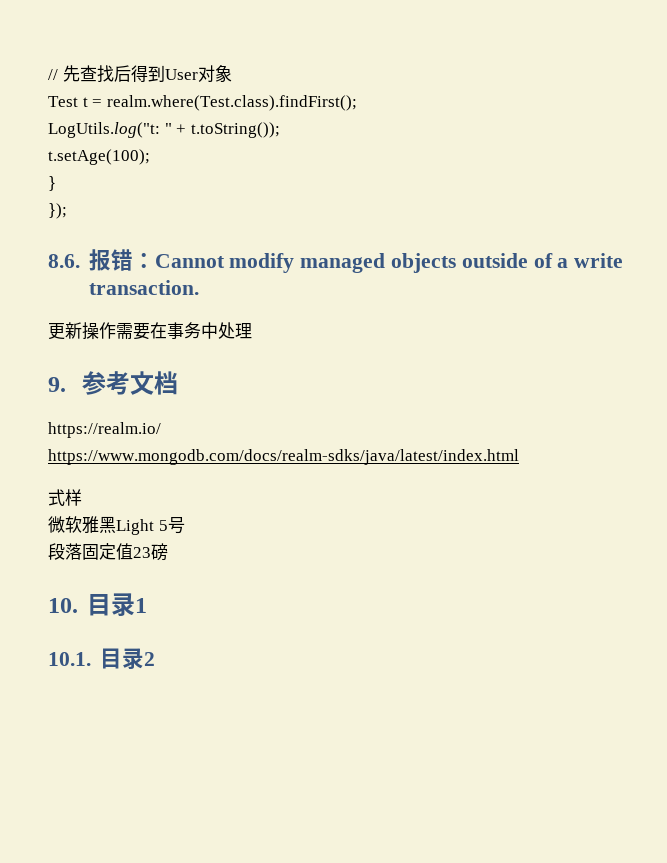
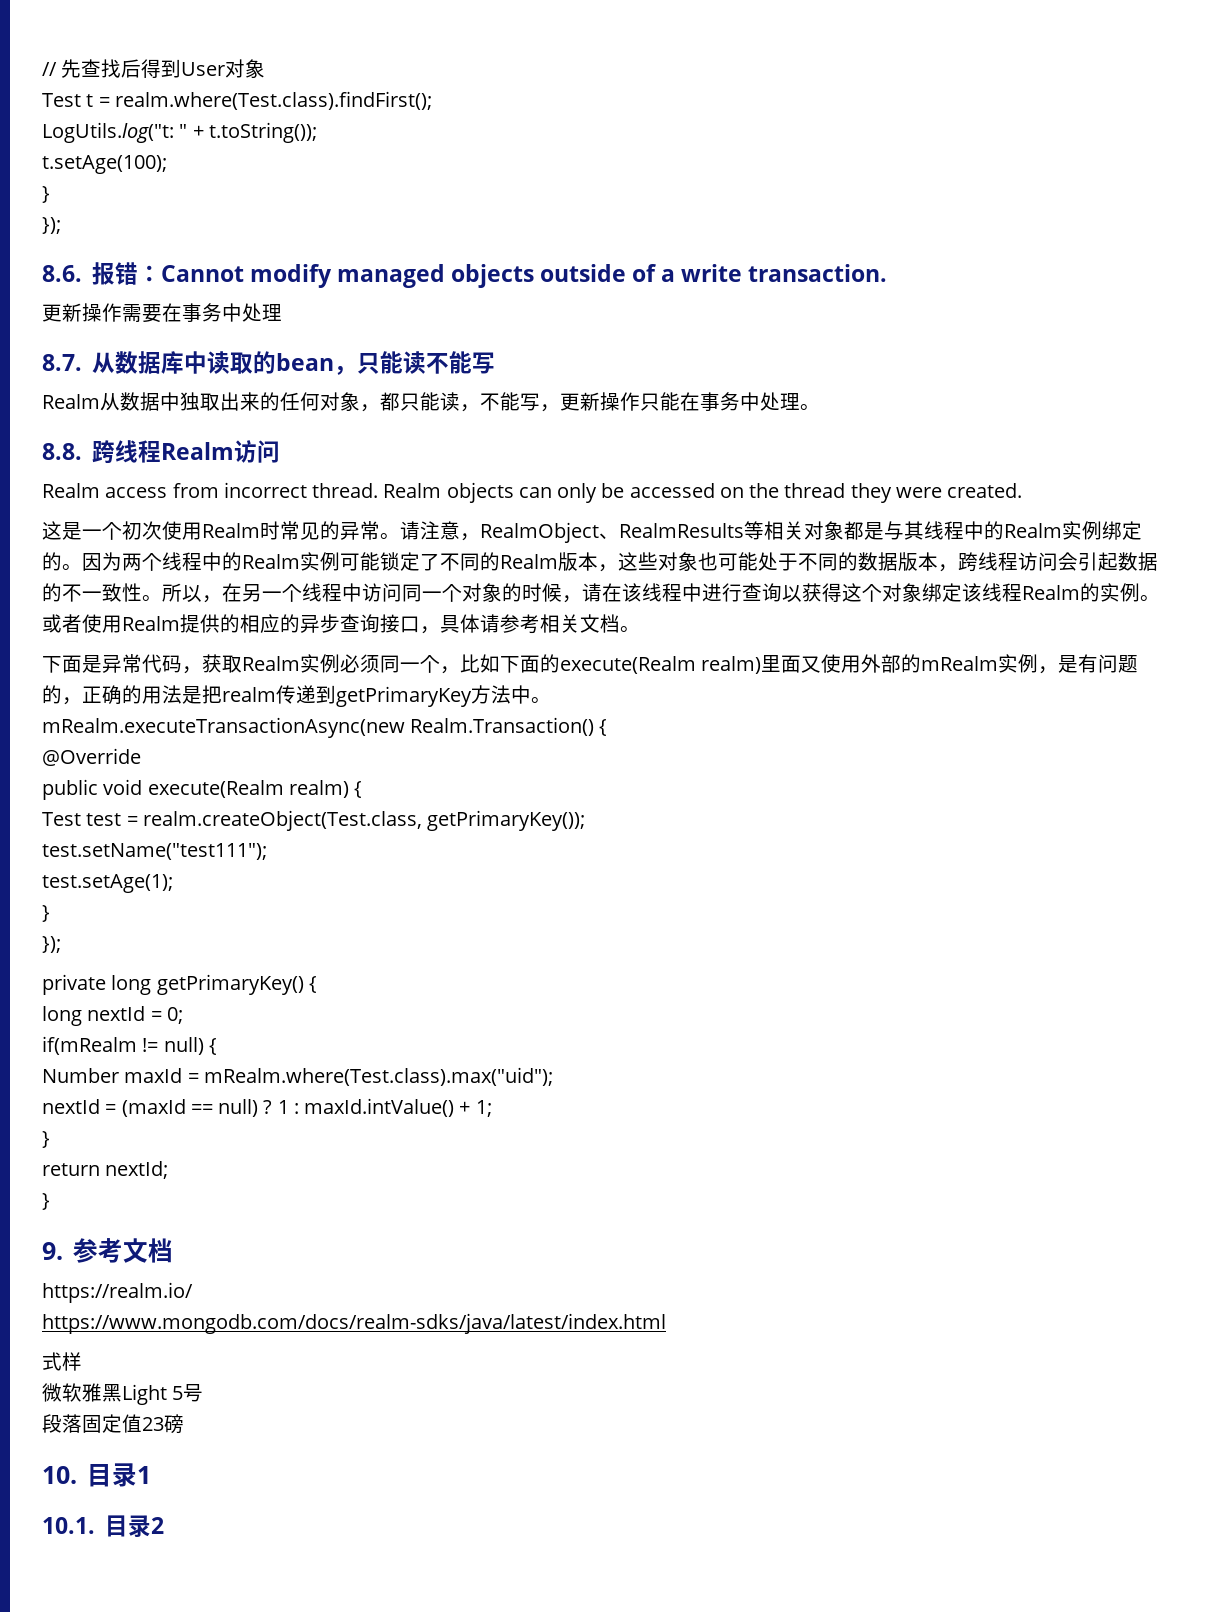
(252, 331) none -> [42,351,495,375] [42,392,820,412] [42,440,280,464] [42,482,1023,503] [42,521,1142,543] [42,552,1158,572] [42,583,1160,603] [42,614,640,634] [42,654,1139,674] [42,685,551,707] [42,717,608,738] [42,748,141,766] [42,779,363,800] [42,810,586,831] [42,843,267,860] [42,874,173,893] [42,905,50,922] [42,936,61,953] [42,974,317,995] [42,1006,183,1026] [42,1036,217,1055] [42,1067,553,1086] [42,1098,492,1117] [42,1131,50,1148] [42,1161,169,1179] [42,1193,50,1210] // 8.7.从数据库中读取的bean，只能读不能写 // Realm从数据中独取出来的任何对象，都只能读，不能写，更新操作只能在事务中处理。 // 8.8.跨线程Realm访问 // Realm access from incorrect thread. Realm objects can only be accessed on the thread they were created. // 这是一个初次使用Realm时常见的异常。请注意，RealmObject、RealmResults等相关对象都是与其线程中的Realm实例绑定的。因为两个线程中的Realm实例可能锁定了不同的Realm版本，这些对象也可能处于不同的数据版本，跨线程访问会引起数据的不一致性。所以，在另一个线程中访问同一个对象的时候，请在该线程中进行查询以获得这个对象绑定该线程Realm的实例。或者使用Realm提供的相应的异步查询接口，具体请参考相关文档。 // 下面是异常代码，获取Realm实例必须同一个，比如下面的execute(Realm realm)里面又使用外部的mRealm实例，是有问题的，正确的用法是把realm传递到getPrimaryKey方法中。 // mRealm.executeTransactionAsync(new Realm.Transaction() { // @Override // public void execute(Realm realm) { // Test test = realm.createObject(Test.class, getPrimaryKey()); // test.setName("test111"); // test.setAge(1); // } // }); // private long getPrimaryKey() { // long nextId = 0; // if(mRealm != null) { // Number maxId = mRealm.where(Test.class).max("uid"); // nextId = (maxId == null) ? 1 : maxId.intValue() + 1; // } // return nextId; // }

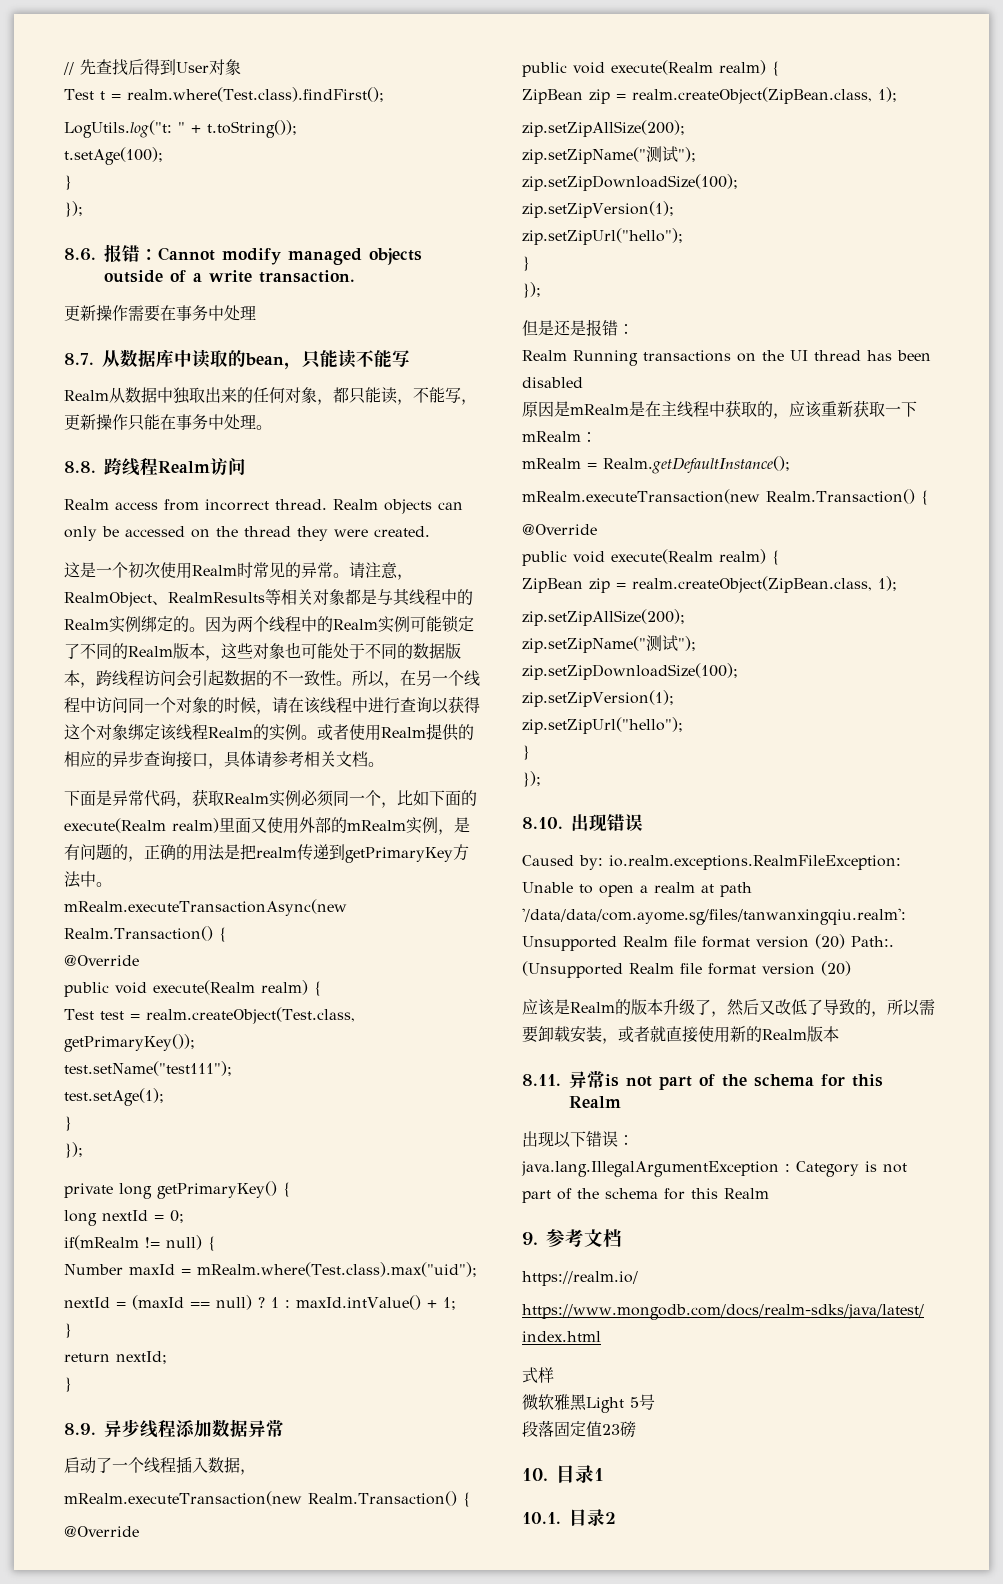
(50, 1201) none -> [64,1419,284,1438] [64,1456,256,1475] [64,1491,471,1507] [64,1526,139,1537] [522,60,780,77] [522,87,897,104] [522,120,685,137] [522,146,696,164] [522,174,738,191] [522,201,674,218] [522,228,683,245] [522,256,530,271] [522,282,541,298] [522,319,634,336] [522,350,931,366] [522,377,583,388] [522,400,917,419] [522,431,597,442] [522,456,790,474] [522,489,929,505] [522,524,597,535] [522,549,780,566] [522,576,897,593] [522,609,685,626] [522,635,696,653] [522,663,738,680] [522,690,674,707] [522,717,683,734] [522,745,530,760] [522,771,541,787] [522,814,643,832] [522,855,901,870] [522,882,752,897] [522,908,906,925] [522,934,894,951] [522,961,851,978] [522,999,935,1017] [522,1026,839,1044] [522,1070,883,1090] [569,1096,621,1108] [522,1131,634,1148] [521,1161,907,1177] [522,1188,769,1203] // 8.9.异步线程添加数据异常 // 启动了一个线程插入数据， // mRealm.executeTransaction(new Realm.Transaction() { // @Override // public void execute(Realm realm) { // ZipBean zip = realm.createObject(ZipBean.class, 1); // zip.setZipAllSize(200); // zip.setZipName("测试"); // zip.setZipDownloadSize(100); // zip.setZipVersion(1); // zip.setZipUrl("hello"); // } // }); // 但是还是报错： // Realm Running transactions on the UI thread has been disabled // 原因是mRealm是在主线程中获取的，应该重新获取一下mRealm： // mRealm = Realm.getDefaultInstance(); // mRealm.executeTransaction(new Realm.Transaction() { // @Override // public void execute(Realm realm) { // ZipBean zip = realm.createObject(ZipBean.class, 1); // zip.setZipAllSize(200); // zip.setZipName("测试"); // zip.setZipDownloadSize(100); // zip.setZipVersion(1); // zip.setZipUrl("hello"); // } // }); // 8.10.出现错误 // Caused by: io.realm.exceptions.RealmFileException: Unable to open a realm at path '/data/data/com.ayome.sg/files/tanwanxingqiu.realm': Unsupported Realm file format version (20) Path:. (Unsupported Realm file format version (20) // 应该是Realm的版本升级了，然后又改低了导致的，所以需要卸载安装，或者就直接使用新的Realm版本 // 8.11.异常is not part of the schema for this Realm // 出现以下错误： // java.lang.IllegalArgumentException : Category is not part of the schema for this Realm

